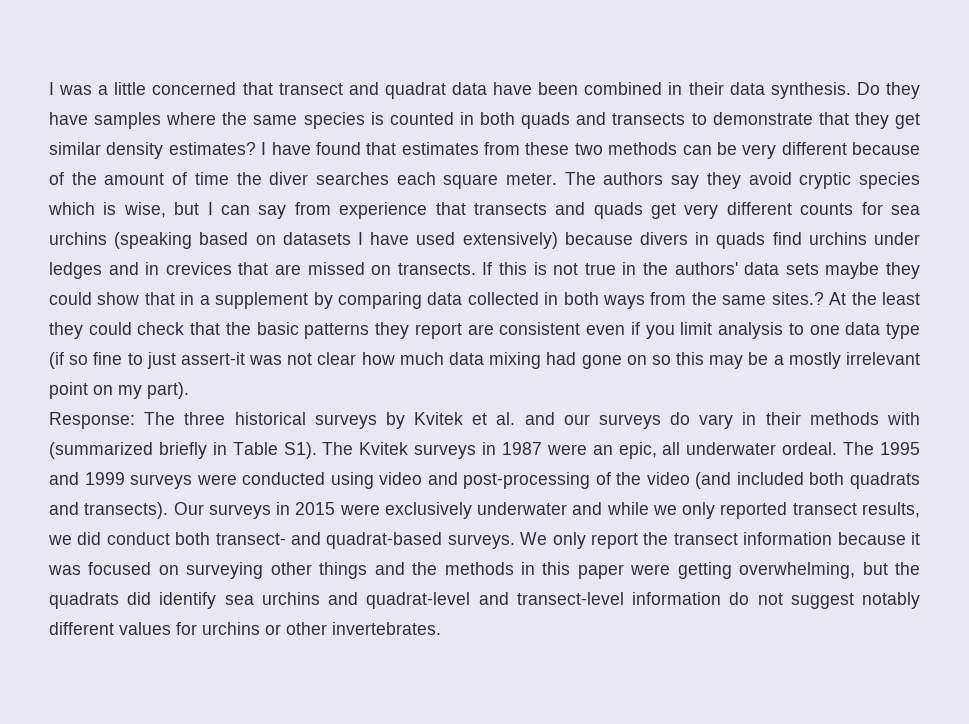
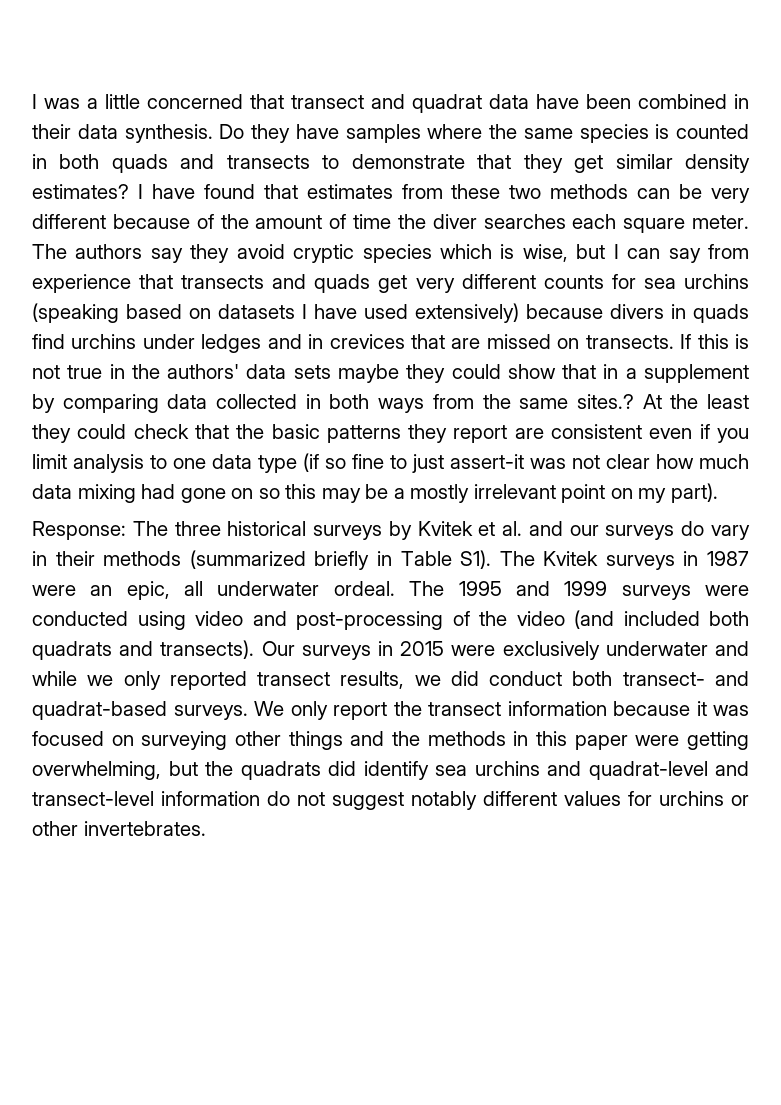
[886,412,920,425] with -> (182, 558) none

